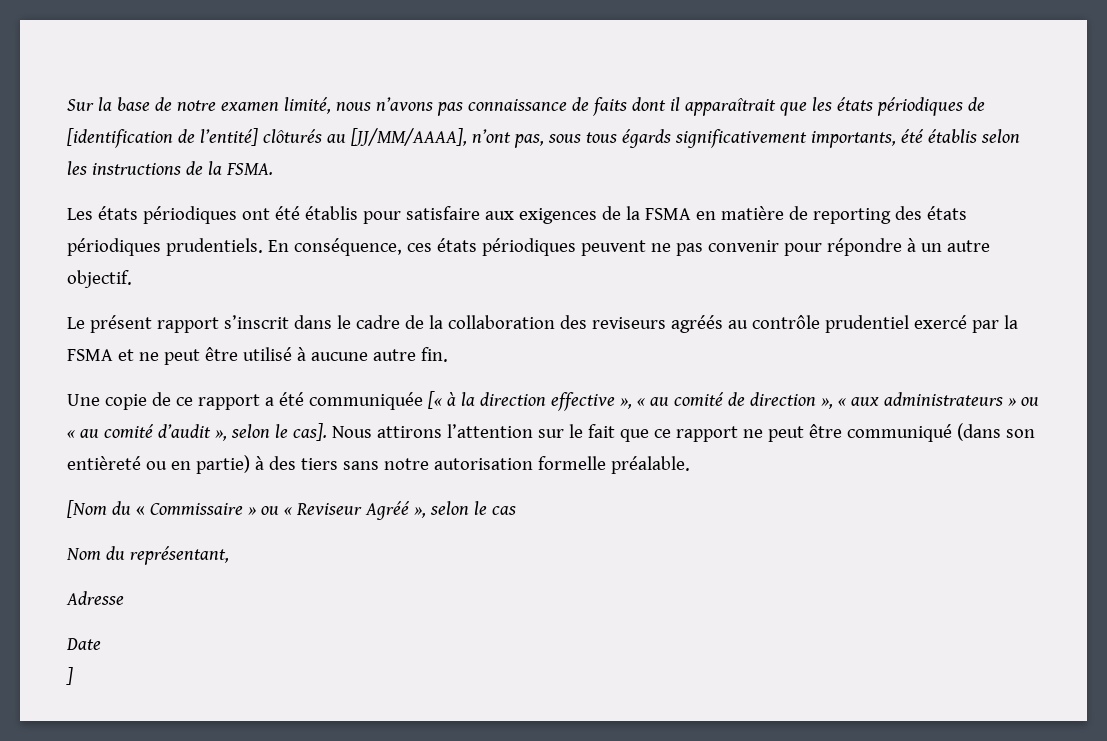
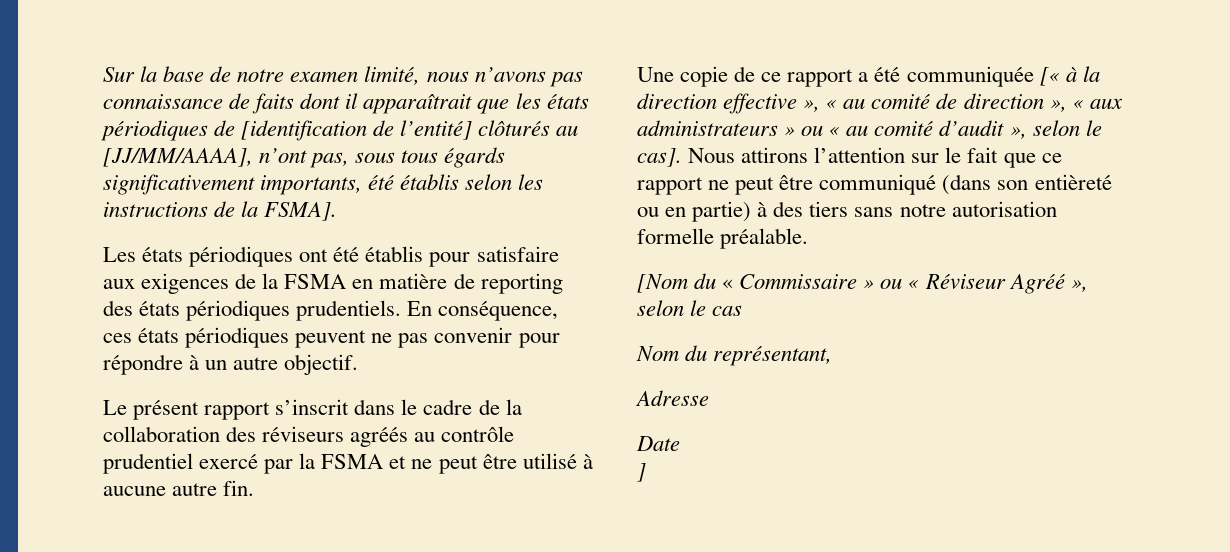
[225,163,273,175] FSMA. -> [264,202,338,221] FSMA].
[591,317,666,329] reviseurs -> [262,426,345,442] réviseurs
[295,503,362,515] Reviseur -> [924,274,1006,289] Réviseur

